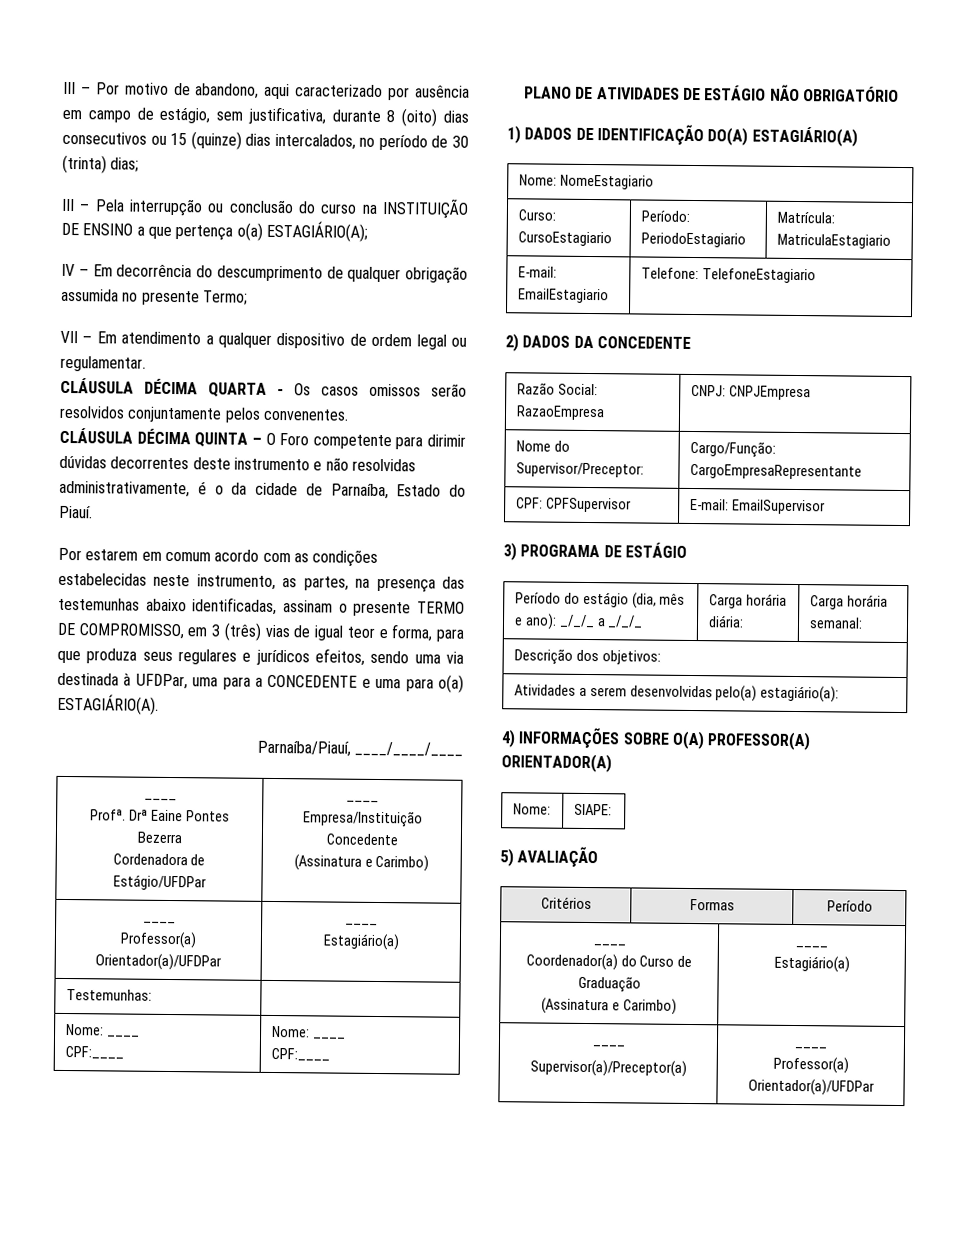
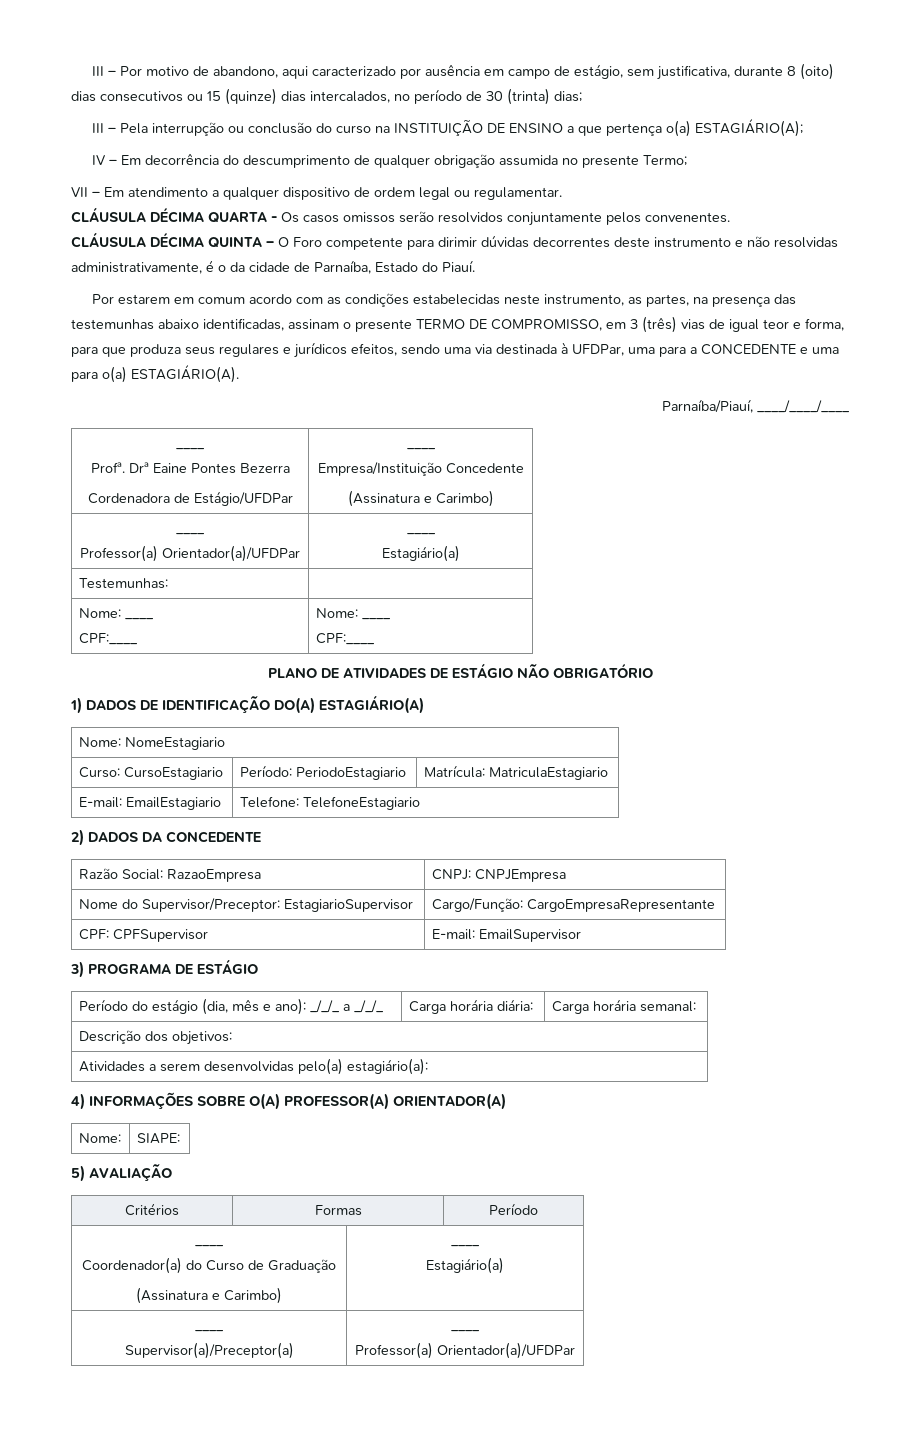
(644, 470) none -> [283,899,413,912] EstagiarioSupervisor

